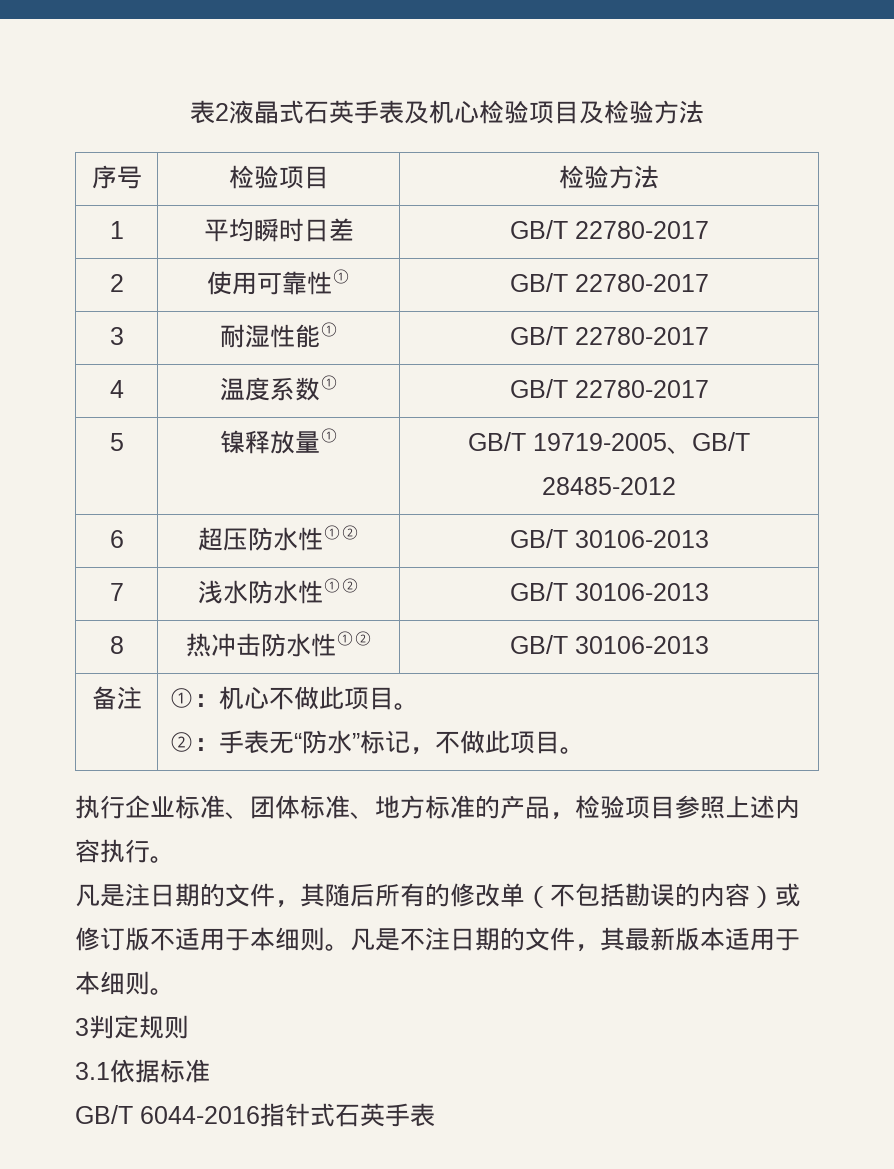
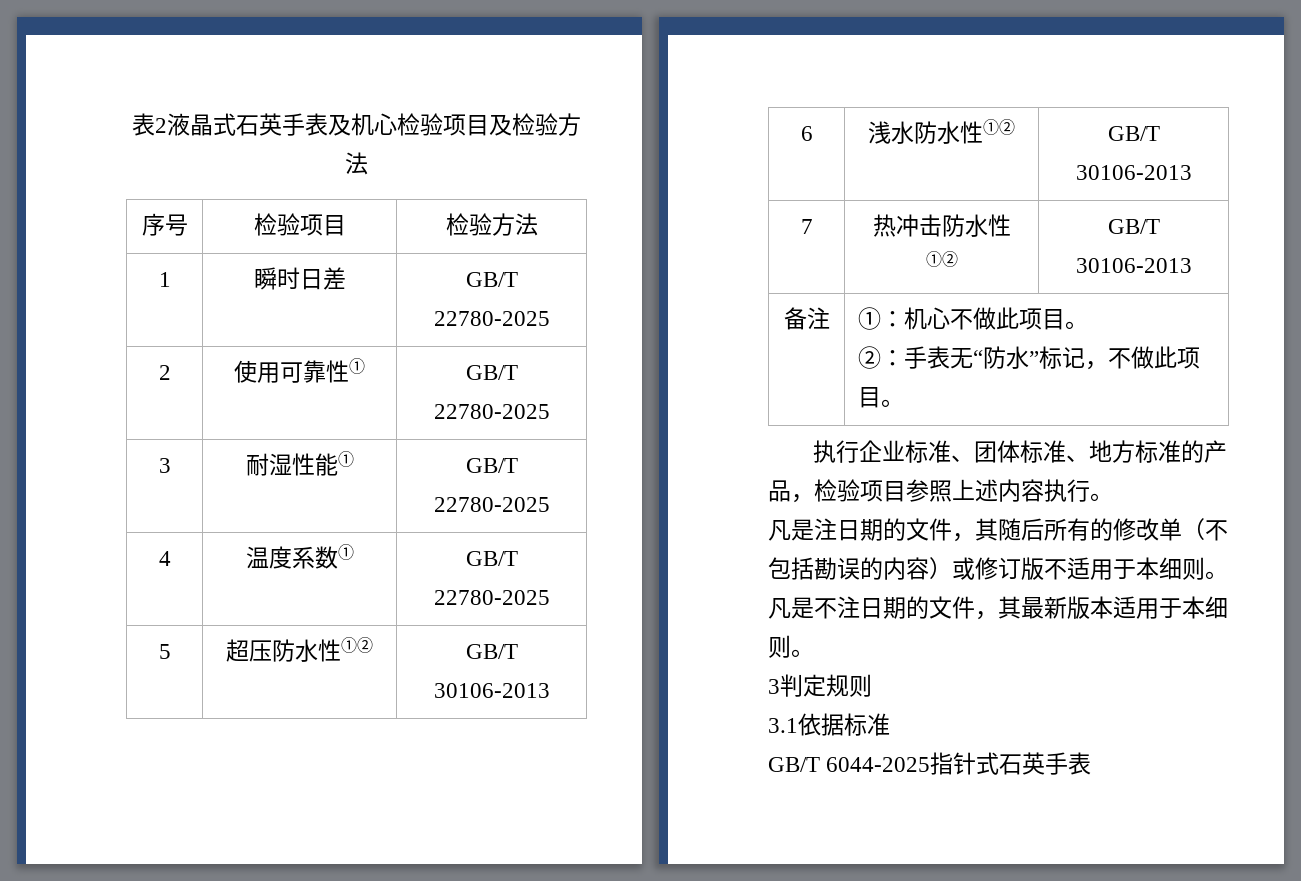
[203,218,254,242] 平均 -> (171, 279) none
[574,221,709,239] 22780-2017 -> [433,311,550,326] 22780-2025
[574,274,709,292] 22780-2017 -> [433,404,550,419] 22780-2025
[574,327,709,345] 22780-2017 -> [433,497,550,512] 22780-2025
[574,380,709,398] 22780-2017 -> [433,590,550,605] 22780-2025
[219,428,338,454] [468,432,750,454] [542,477,676,495] [109,530,124,548] | 镍释放量① | GB/T 19719-2005、GB/T 28485-2012 // 6 -> (171, 651) none
[109,583,124,601] 7 -> [800,126,813,141] 6
[109,636,124,654] 8 -> [800,219,813,234] 7
[140,1106,260,1124] 6044-2016 -> [826,757,931,772] 6044-2025

